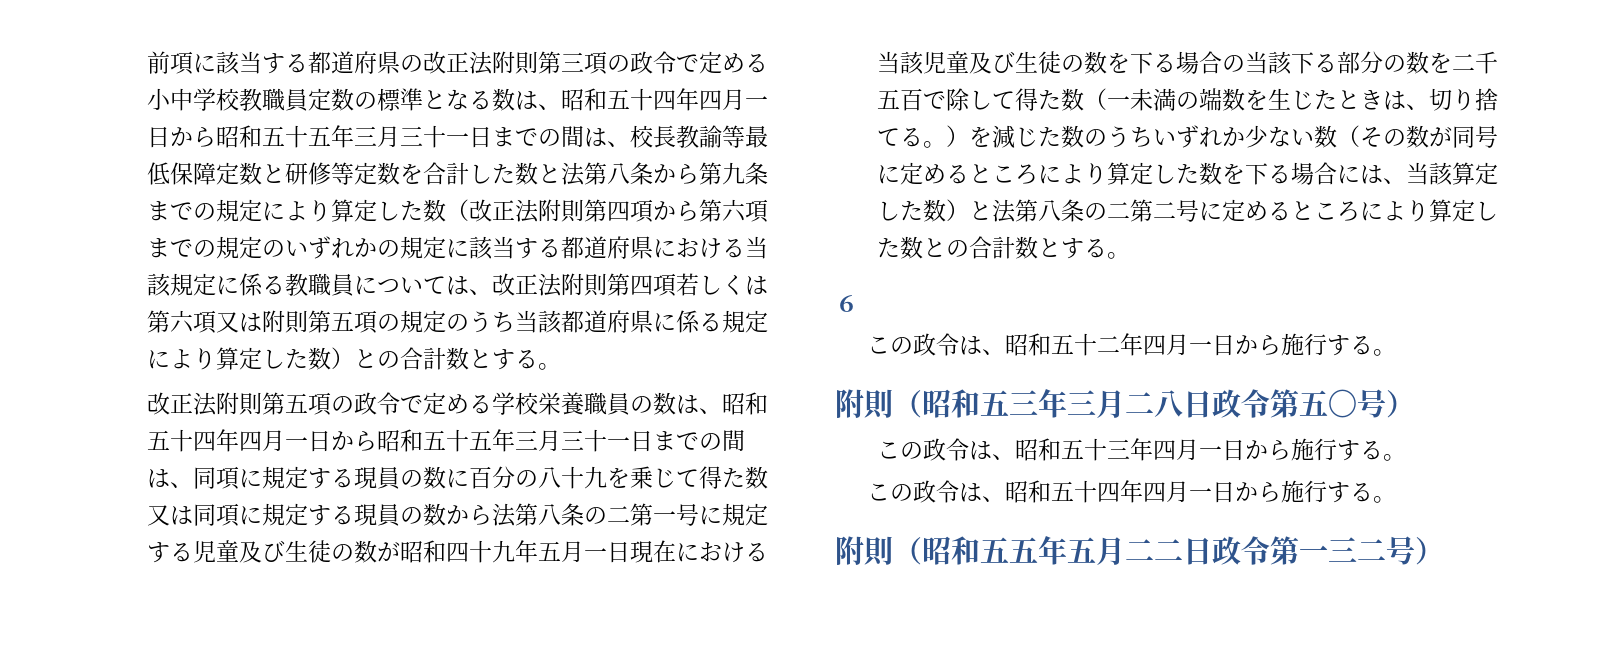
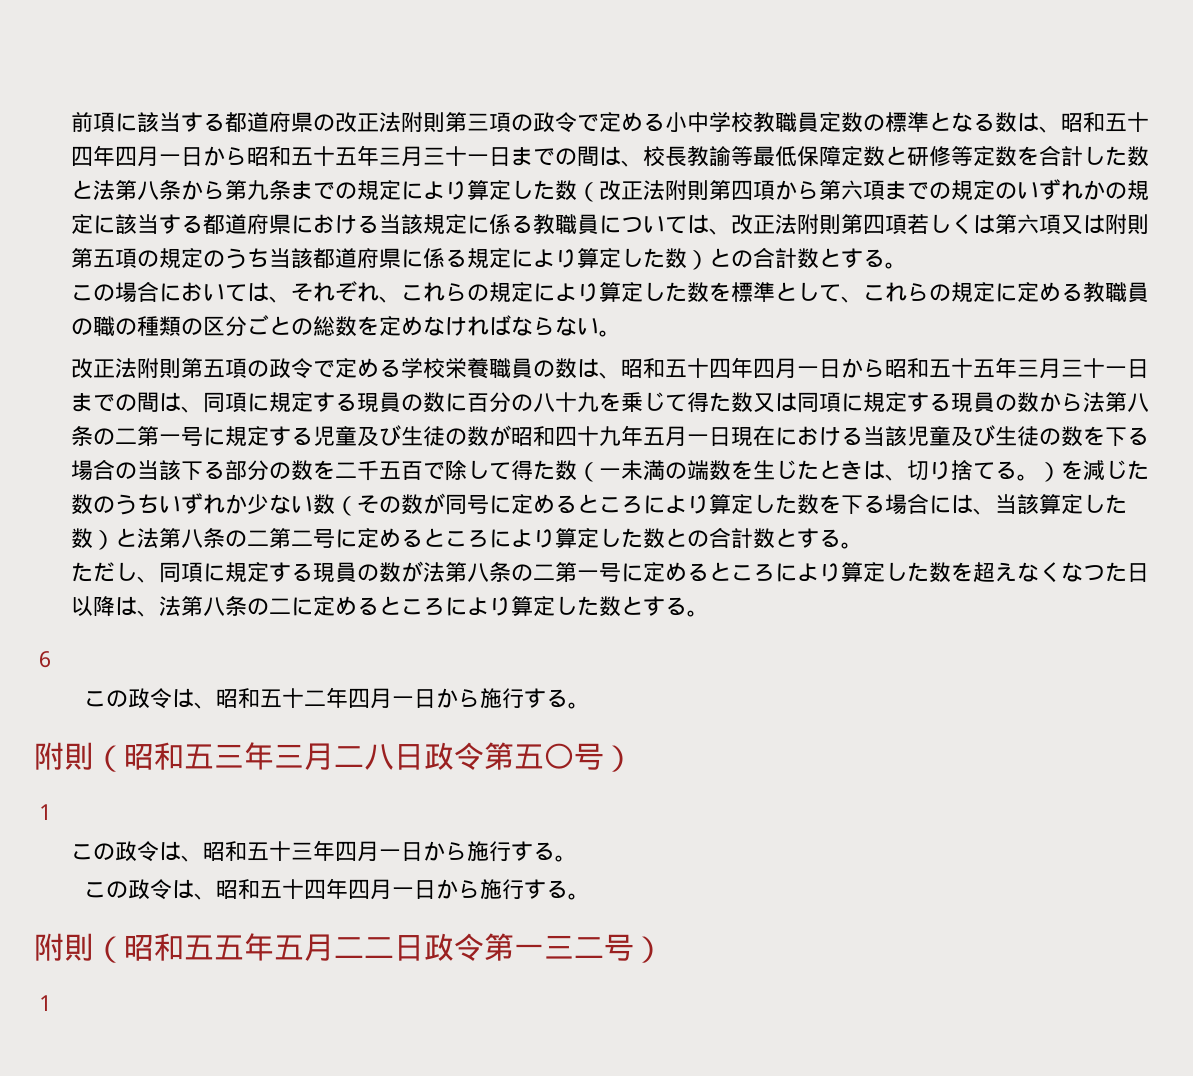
(561, 366) none -> [71,281,1150,303] [71,315,622,337] // この場合においては、それぞれ、これらの規定により算定した数を標準として、これらの規定に定める教職員の職の種類の区分ごとの総数を定めなければならない。
(1130, 255) none -> [71,561,1150,583] [71,596,710,617] // ただし、同項に規定する現員の数が法第八条の二第一号に定めるところにより算定した数を超えなくなつた日以降は、法第八条の二に定めるところにより算定した数とする。
(1415, 404) none -> [34,804,56,820] // １
(1444, 551) none -> [34,995,56,1011] // １

